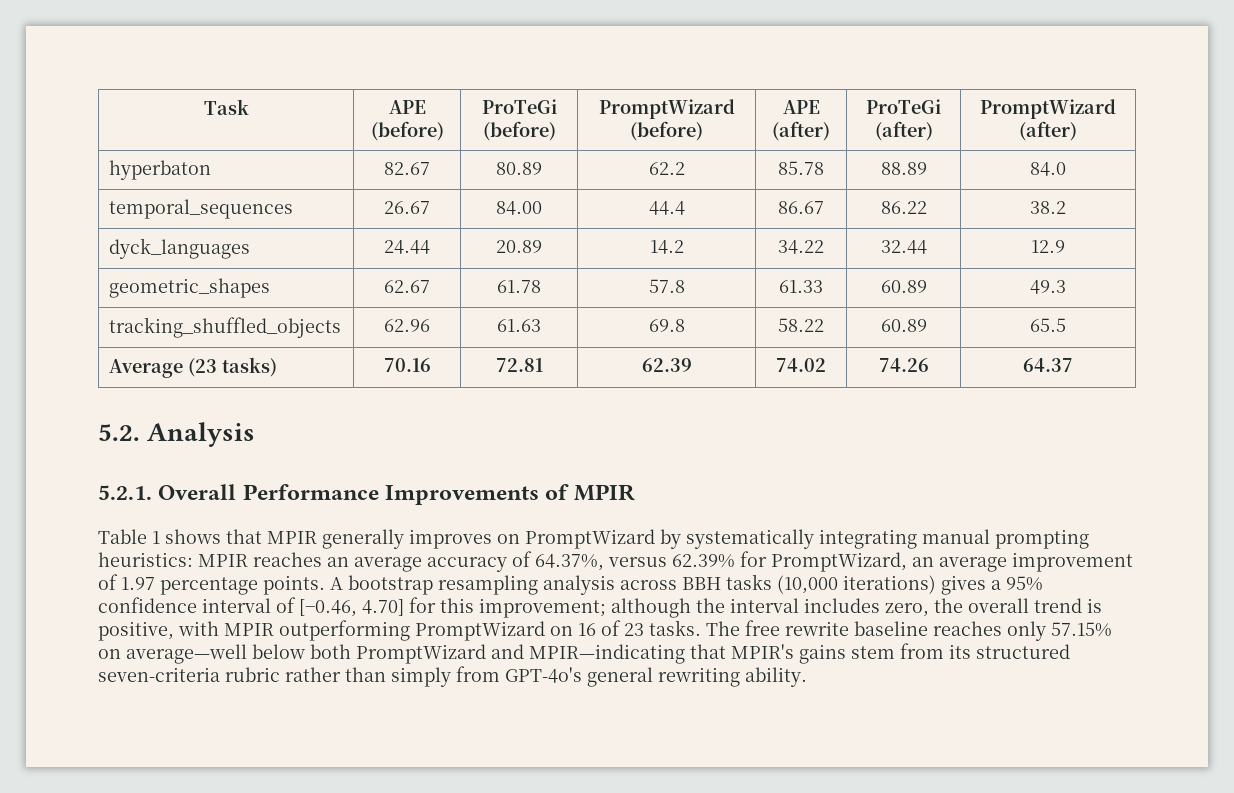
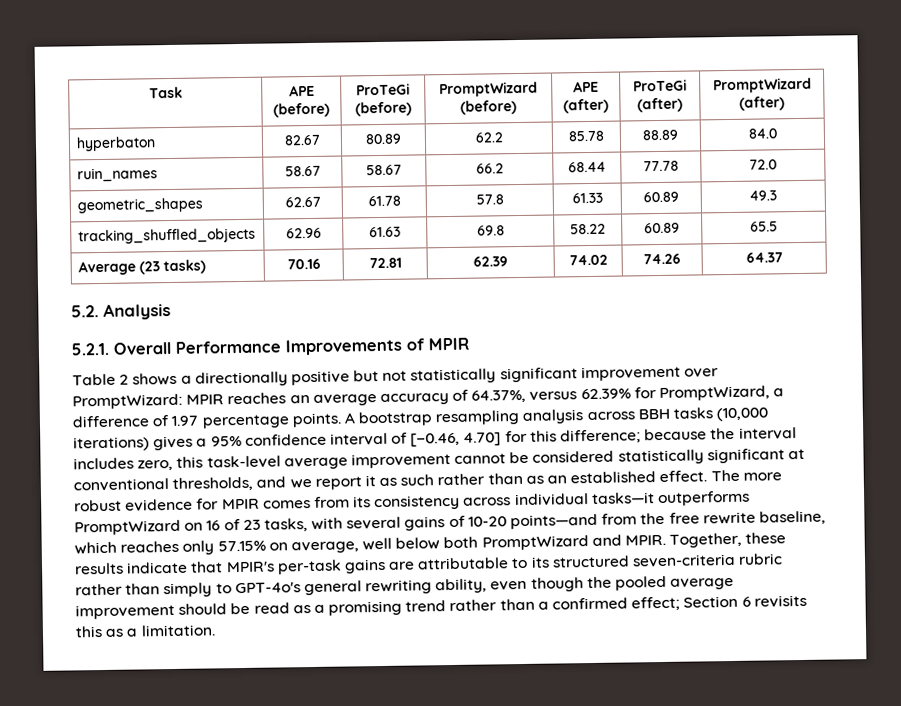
[109,199,294,219] [384,201,430,214] [496,201,542,215] [648,201,685,215] [778,201,824,214] [880,201,927,214] [1030,201,1066,214] [109,238,251,259] [384,240,430,254] [496,240,542,253] [649,240,684,254] [778,240,824,254] [880,240,927,254] [1031,240,1065,253] temporal_sequences | 26.67 | 84.00 | 44.4 | 86.67 | 86.22 | 38.2 // dyck_languages | 24.44 | 20.89 | 14.2 | 34.22 | 32.44 | 12.9 -> [76,167,158,183] [284,165,321,177] [366,164,402,176] [475,163,504,174] [568,161,606,173] [643,160,679,172] [749,159,777,170] ruin_names | 58.67 | 58.67 | 66.2 | 68.44 | 77.78 | 72.0
[152,529,1089,549] [98,552,193,567] 1 shows that MPIR generally improves on PromptWizard by systematically integrating manual prompting heuristics: -> [119,365,720,387] [72,393,183,410] 2 shows a directionally positive but not statistically significant improvement over PromptWizard:
[912,552,1133,572] an average improvement -> [773,388,785,397] [72,415,150,428] a difference
[479,598,691,618] improvement; although -> [560,428,708,444] difference; because
[934,598,1102,613] [98,620,410,641] the overall trend is positive, with MPIR outperforming -> [176,448,806,470] [73,469,782,492] [74,490,751,512] this task-level average improvement cannot be considered statistically significant at conventional thresholds, and we report it as such rather than as an established effect. The more robust evidence for MPIR comes from its consistency across individual tasks—it outperforms
[649,620,928,636] tasks. The free rewrite baseline -> [263,510,826,532] [74,541,117,555] tasks, with several gains of 10-20 points—and from the free rewrite baseline, which
[126,644,247,664] average—well -> [290,537,393,554] average, well
[529,643,944,664] MPIR—indicating that MPIR's gains stem from -> [625,532,787,548] [74,557,529,575] MPIR. Together, these results indicate that MPIR's per-task gains are attributable to
[456,666,500,682] from -> [215,583,232,594] to
[745,667,807,687] ability. -> [435,575,735,594] [75,594,807,620] [75,624,216,638] ability, even though the pooled average improvement should be read as a promising trend rather than a confirmed effect; Section 6 revisits this as a limitation.

